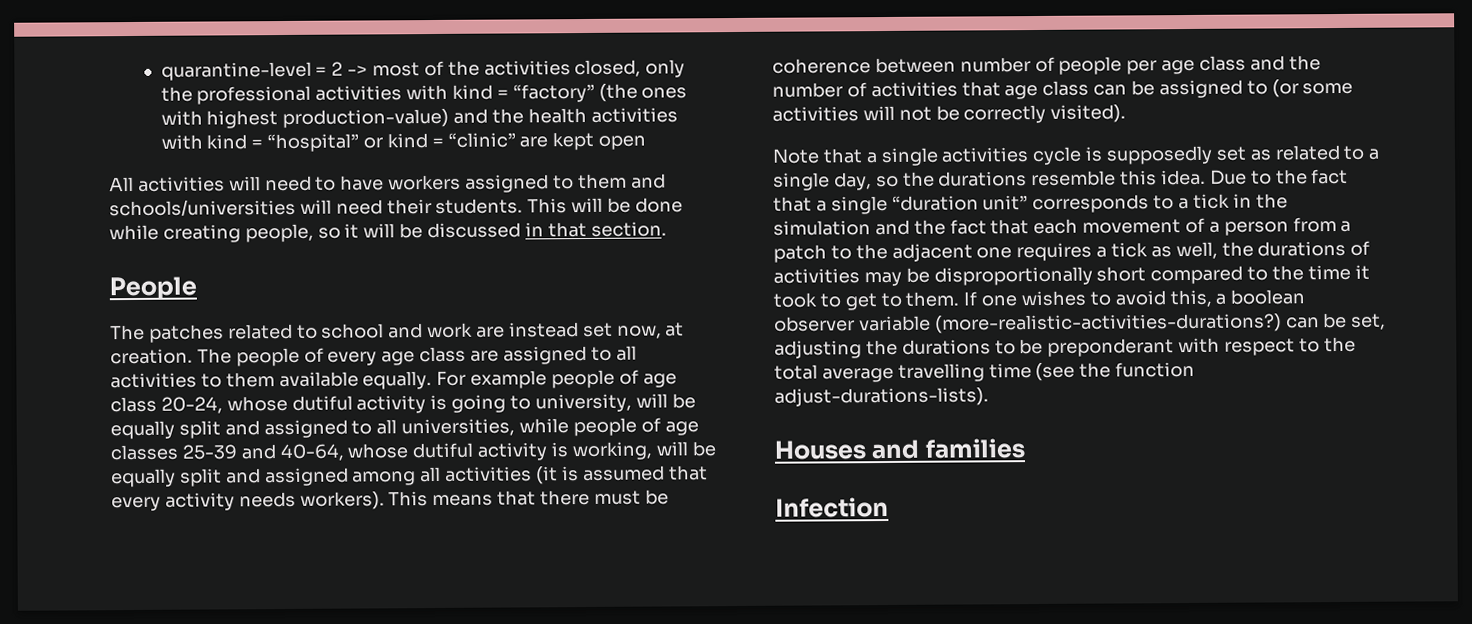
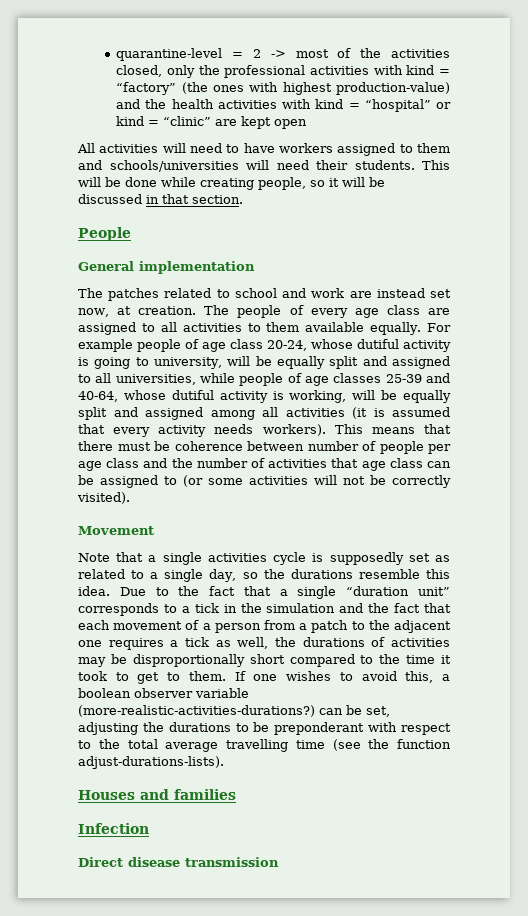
(197, 288) none -> [78,261,255,274] // General implementation
(1127, 113) none -> [78,526,154,535] // Movement
(889, 507) none -> [78,857,279,867] // Direct disease transmission

